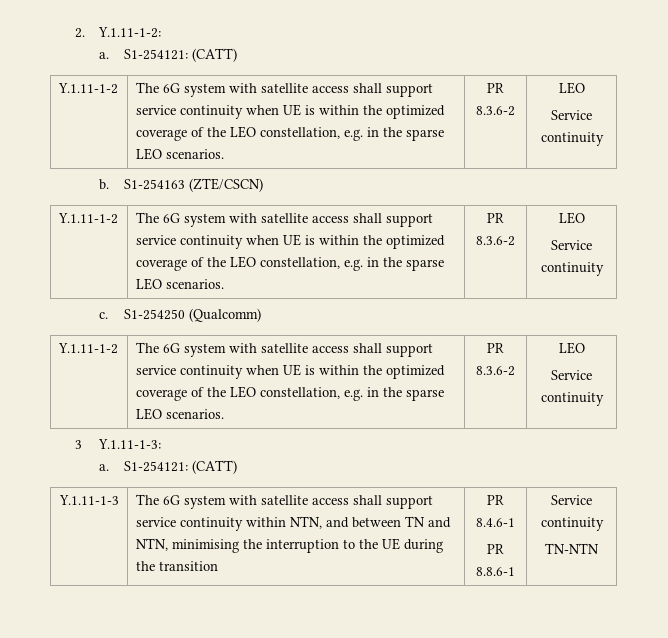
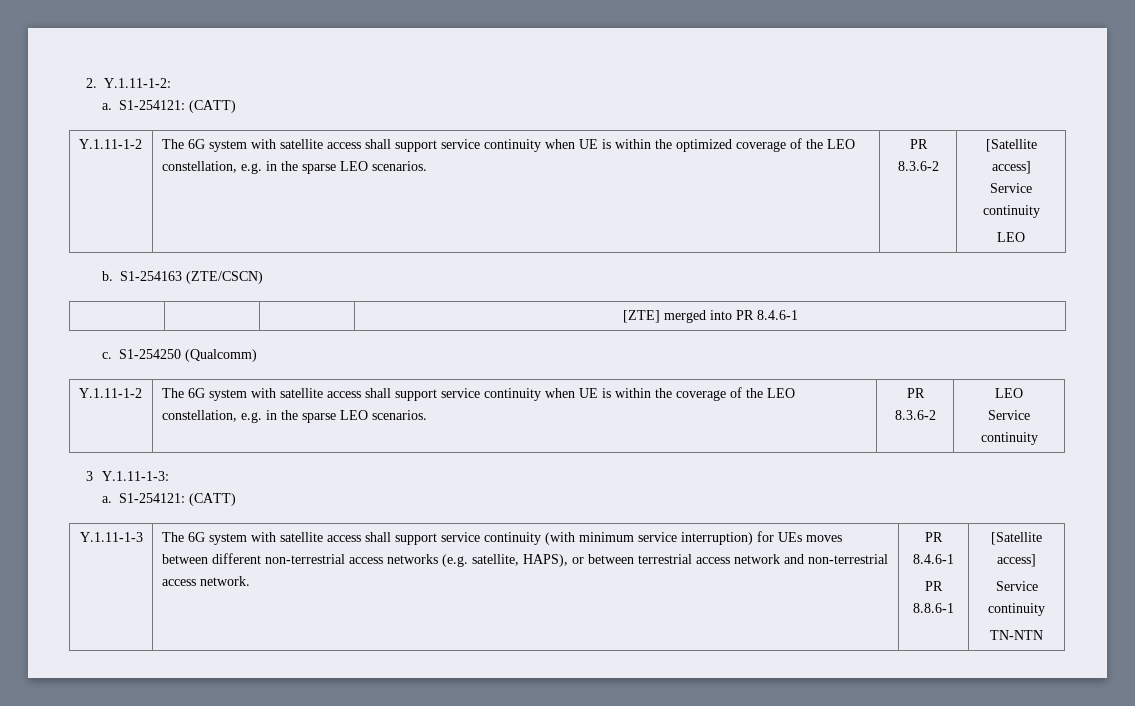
[558,82,585,94] [551,110,592,120] [540,132,604,146] LEO // Service continuity -> [985,139,1037,152] [991,161,1031,174] [990,183,1032,193] [982,205,1040,218] [997,232,1025,242] [Satellite access] // Service continuity // LEO
[57,213,118,224] [135,212,433,227] [135,234,445,249] [135,256,444,271] [135,278,224,290] [487,213,504,223] [476,236,515,246] [558,212,585,224] [551,240,592,250] [540,262,604,276] Y.1.11-1-2 | The 6G system with satellite access shall support service continuity when UE is within the optimized coverage of the LEO constellation, e.g. in the sparse LEO scenarios. | PR 8.3.6-2 | LEO // Service continuity -> [622,310,798,323] | | | [ZTE] merged into PR 8.4.6-1
[385,365,445,379] optimized -> (672, 393) none
[245,516,451,529] [135,538,443,553] [135,561,218,571] within NTN, and between TN and NTN, minimising the interruption to the UE during the transition -> [544,531,842,545] [161,553,888,567] [161,576,250,586] (with minimum service interruption) for UEs moves between different non-terrestrial access networks (e.g. satellite, HAPS), or between terrestrial access network and non-terrestrial access network.
(515, 571) none -> [991,532,1042,545] [997,554,1036,567] [Satellite access] //

